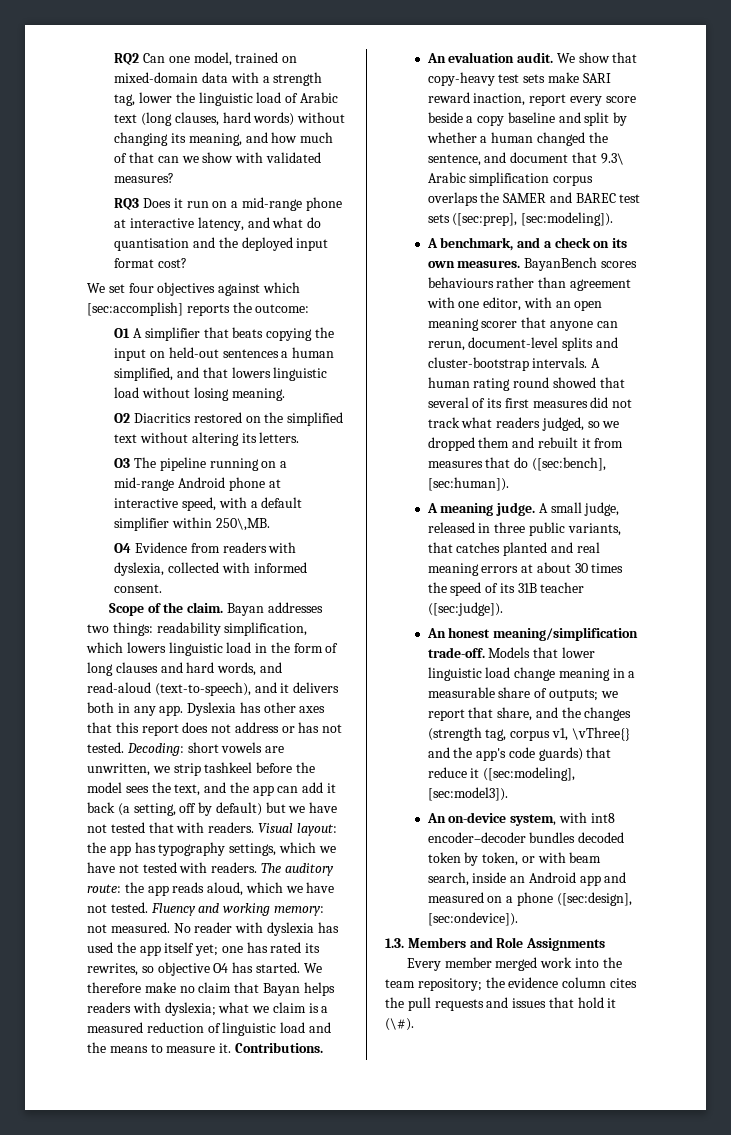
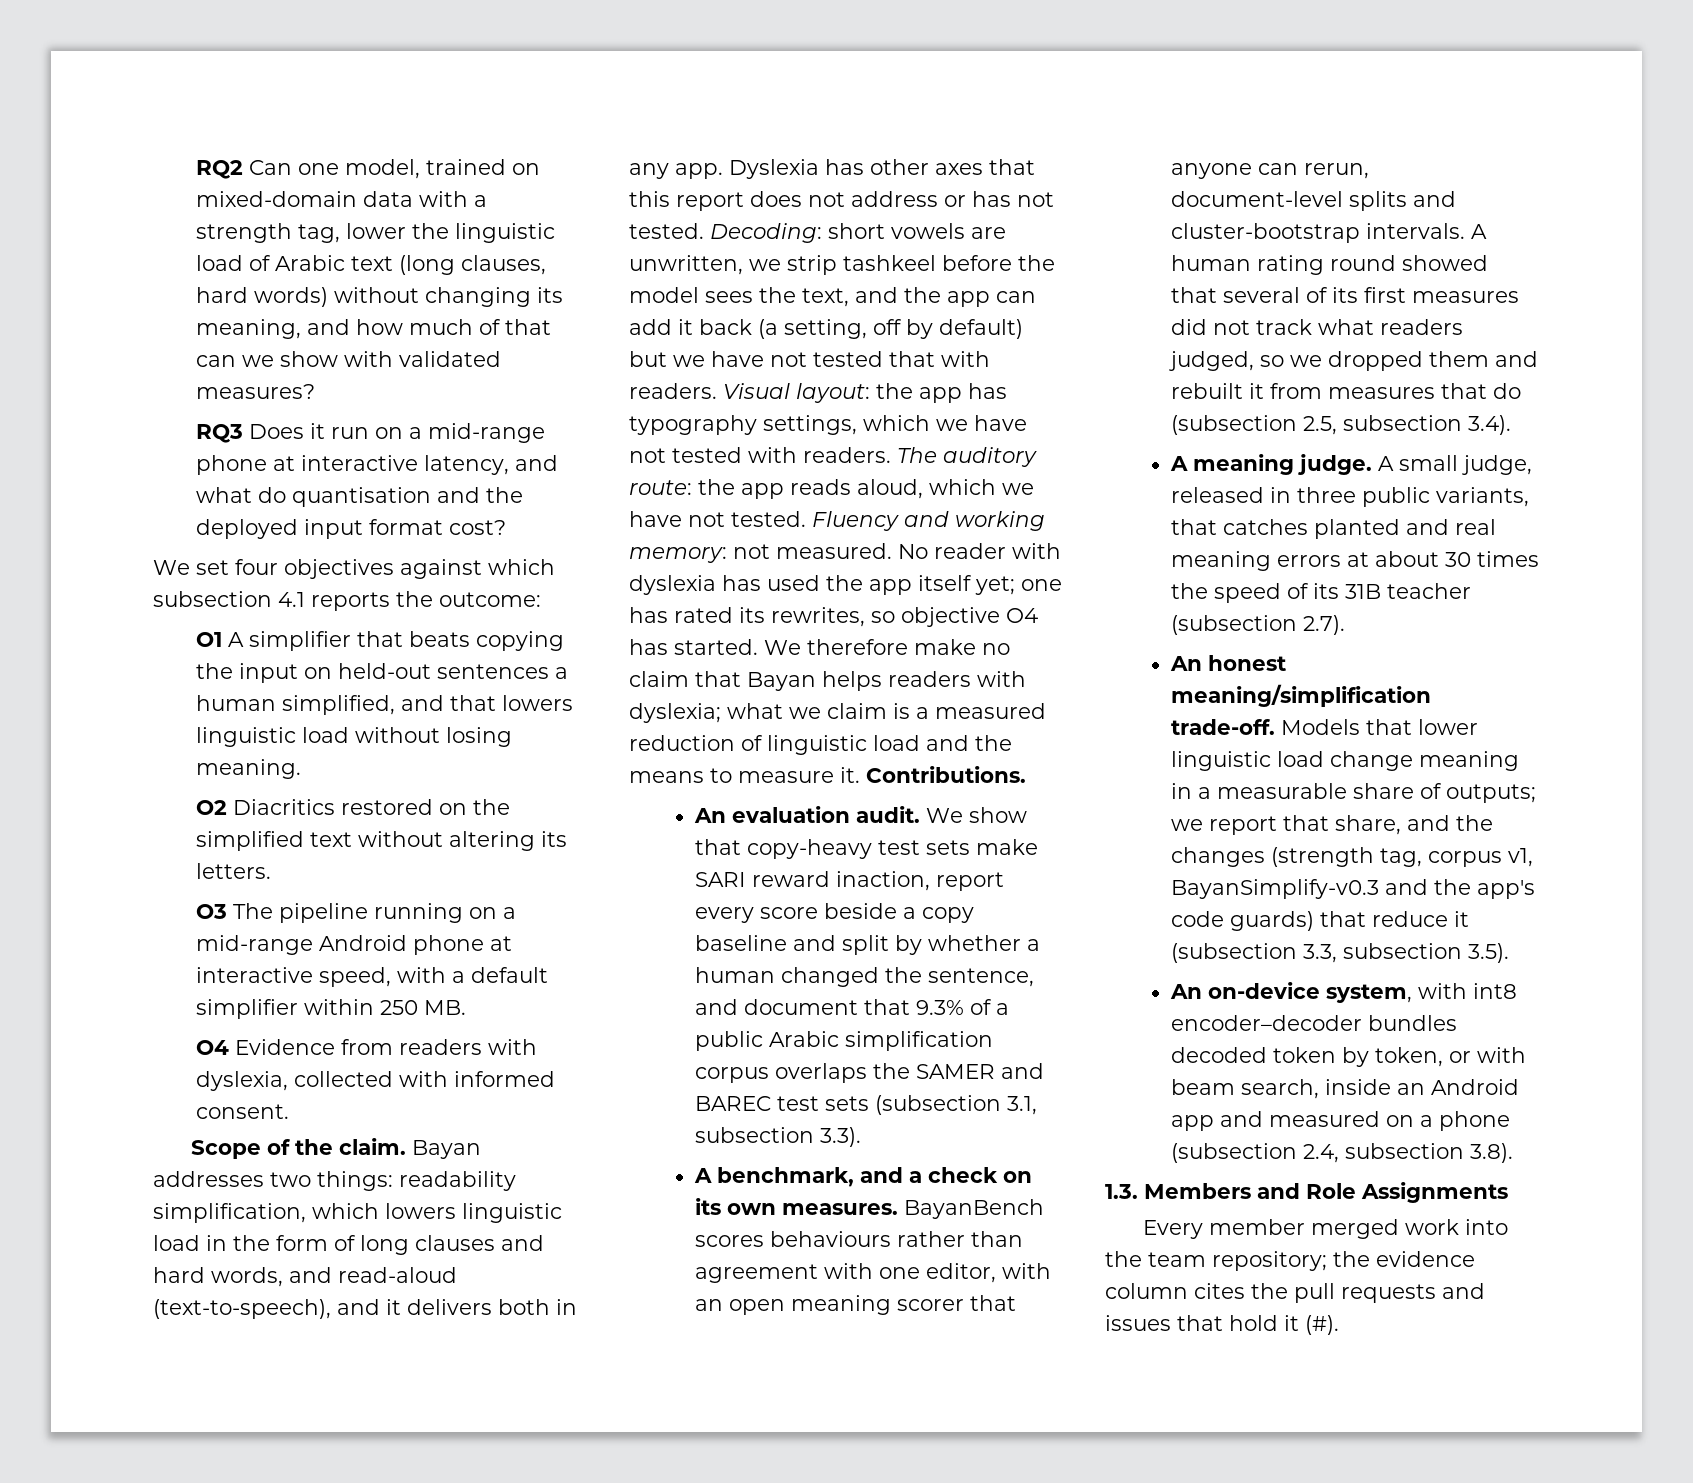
[87,302,183,316] [sec:accomplish] -> [153,591,305,607] subsection 4.1
[215,518,270,531] 250\,MB. -> [379,1000,466,1015] 250 MB.
[600,153,624,165] 9.3\ -> [916,999,1010,1015] [695,1031,764,1051] 9.3% of a public
[452,212,614,226] ([sec:prep], [sec:modeling]). -> [875,1095,1038,1115] [695,1127,862,1147] (subsection 3.1, subsection 3.3).
[531,457,606,471] [427,477,509,491] ([sec:bench], [sec:human]). -> [1171,415,1512,435] (subsection 2.5, subsection 3.4).
[427,602,503,616] ([sec:judge]). -> [1171,615,1346,635] (subsection 2.7).
[571,727,630,741] \vThree{} -> [1171,879,1380,899] BayanSimplify-v0.3
[483,767,576,781] [427,787,508,801] ([sec:modeling], [sec:model3]). -> [1171,943,1510,963] (subsection 3.3, subsection 3.5).
[556,892,632,906] [427,912,518,926] ([sec:design], [sec:ondevice]). -> [1171,1143,1514,1163] (subsection 2.4, subsection 3.8).
[385,1018,414,1031] (\#). -> [1305,1315,1339,1335] (#).

